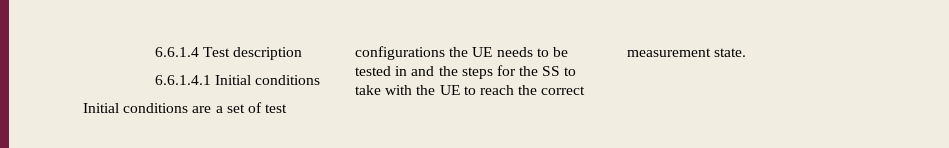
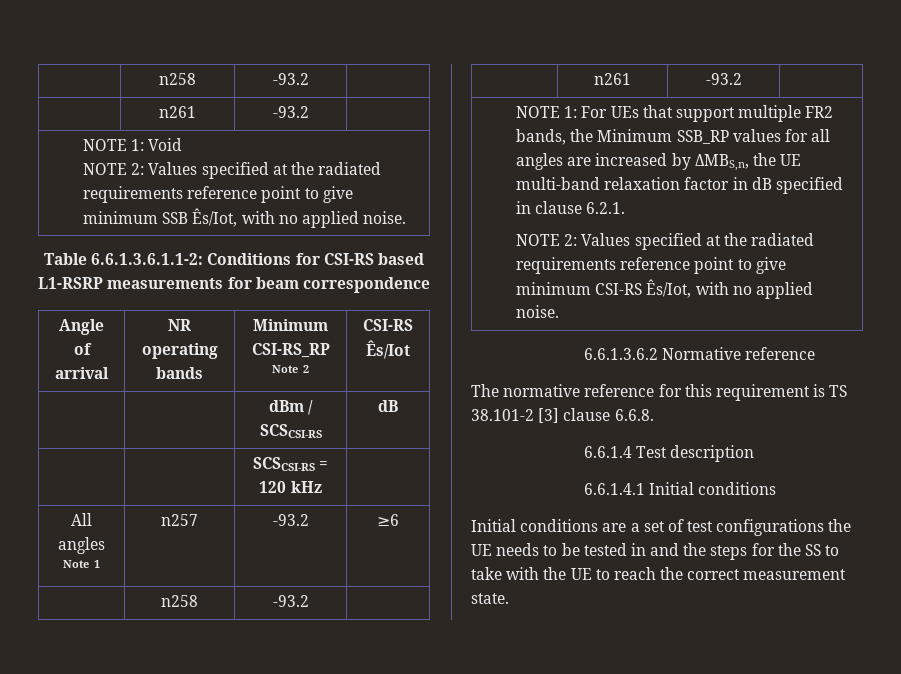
(154, 52) none -> [159,73,196,85] [272,73,309,85] [159,106,196,118] [272,106,309,118] [82,138,183,151] [82,162,382,179] [82,186,353,203] [82,208,407,228] [44,253,424,265] [38,277,430,293] [59,319,104,335] [73,343,92,355] [55,367,109,379] [168,319,192,331] [141,343,218,359] [156,367,203,379] [253,319,328,331] [251,343,330,358] [272,365,309,373] [363,319,413,331] [366,340,410,359] [268,400,314,415] [259,424,322,438] [378,400,398,412] [252,457,329,471] [259,481,322,493] [71,513,92,526] [58,537,105,554] [63,560,100,568] [161,514,198,526] [272,514,309,526] [377,514,399,526] [161,595,198,607] [272,595,309,607] [594,73,631,85] [705,73,742,85] [515,105,834,122] [515,129,831,145] [515,153,802,171] [515,177,843,194] [515,201,626,214] [515,233,815,250] [515,257,786,274] [515,279,813,299] [515,305,559,318] [583,347,816,360] [471,384,848,401] [471,408,654,423] | n258 | -93.2 | // | n261 | -93.2 | // NOTE 1: Void // NOTE 2: Values specified at the radiated requirements reference point to give minimum SSB Ês/Iot, with no applied noise. // Table 6.6.1.3.6.1.1-2: Conditions for CSI-RS based L1-RSRP measurements for beam correspondence // Angle of arrival | NR operating bands | Minimum CSI-RS_RP Note 2 | CSI-RS Ês/Iot // | | dBm / SCSCSI-RS | dB // | | SCSCSI-RS = 120 kHz | // All angles Note 1 | n257 | -93.2 | ≥6 // | n258 | -93.2 | // | n261 | -93.2 | // NOTE 1: For UEs that support multiple FR2 bands, the Minimum SSB_RP values for all angles are increased by ΔMBS,n, the UE multi-band relaxation factor in dB specified in clause 6.2.1. // NOTE 2: Values specified at the radiated requirements reference point to give minimum CSI-RS Ês/Iot, with no applied noise. // 6.6.1.3.6.2 Normative reference // The normative reference for this requirement is TS 38.101-2 [3] clause 6.6.8. //

